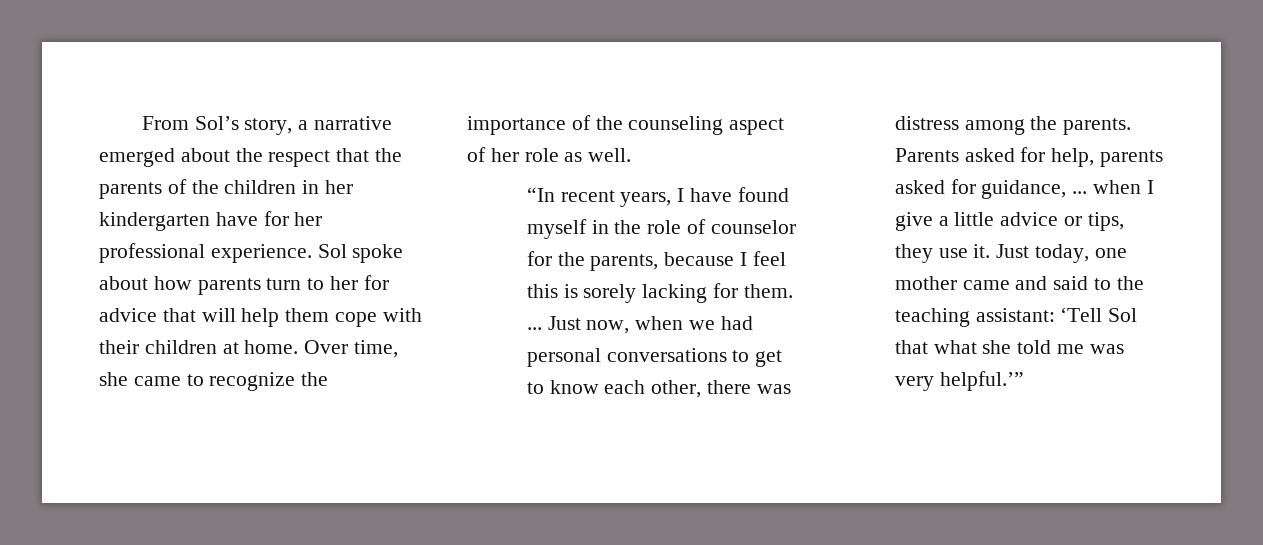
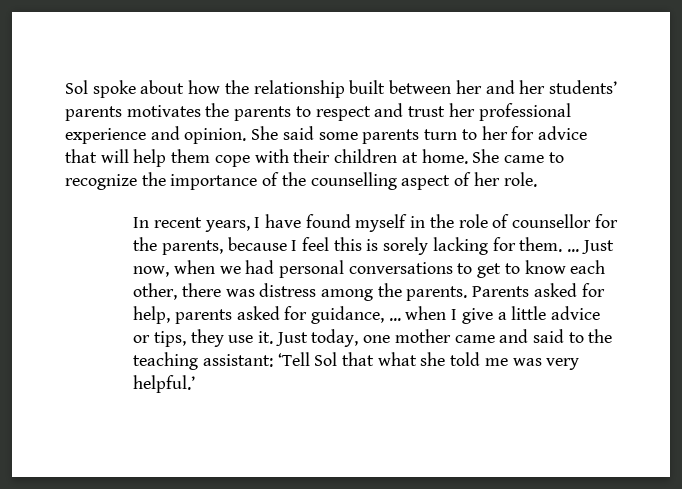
[141,116,393,135] [99,148,403,167] [99,179,354,199] [99,211,323,231] [99,243,404,263] [99,276,192,290] From Sol’s story, a narrative emerged about the respect that the parents of the children in her kindergarten have for her professional experience. Sol spoke about how -> [65,80,617,98] [65,103,571,121] [65,126,358,144] Sol spoke about how the relationship built between her and her students’ parents motivates the parents to respect and trust her professional experience and opinion. She said some
[304,340,399,358] [99,372,128,386] Over time, she -> [472,149,500,163] She
[628,116,724,135] counseling -> [310,172,397,190] counselling
[524,148,632,162] [526,187,555,202] role as well. // “In -> [503,172,537,187] [133,217,150,228] role. // In
[710,220,796,234] counselor -> [512,214,592,228] counsellor
[939,371,1024,391] helpful.’” -> [133,375,196,393] helpful.’

